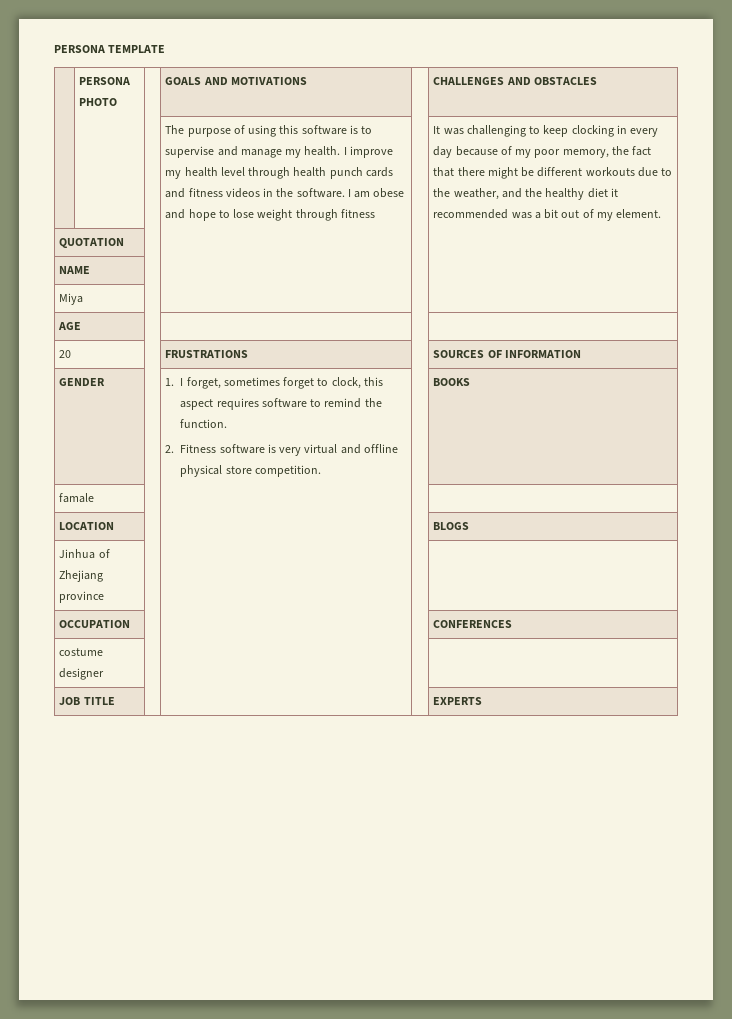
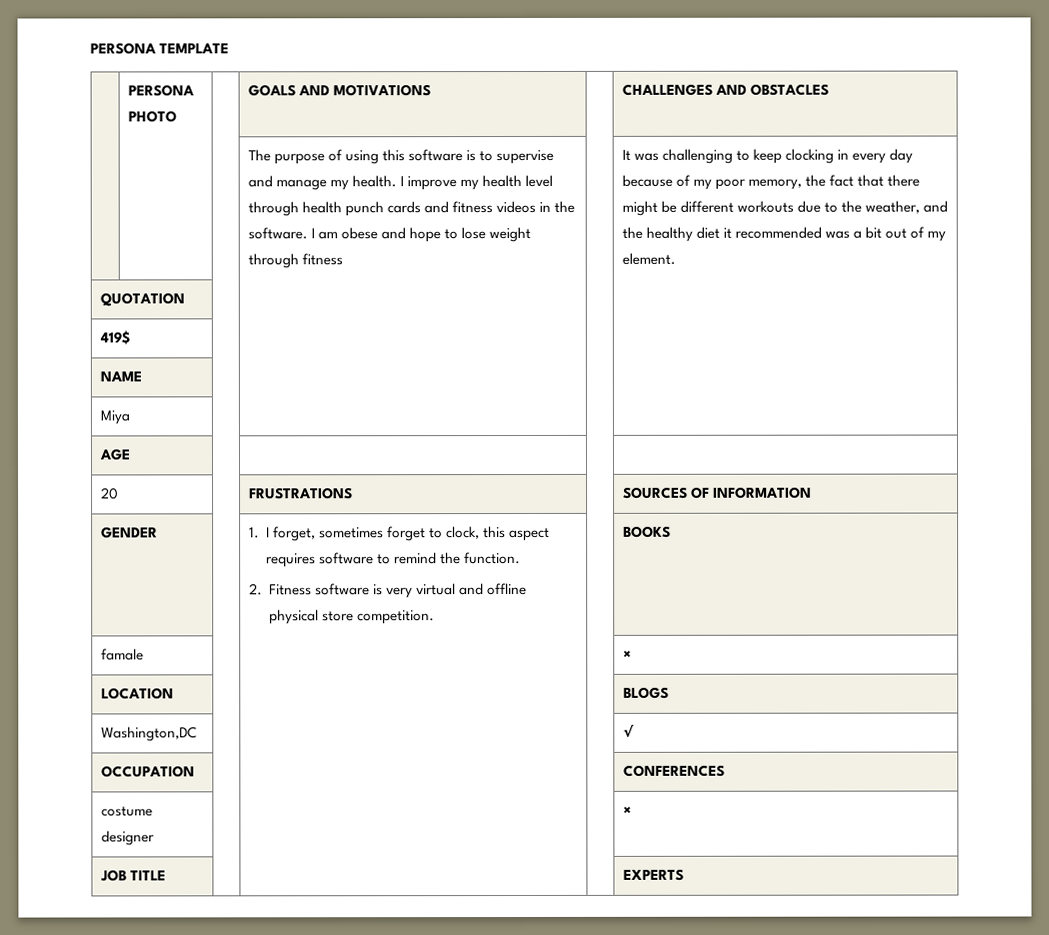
(125, 243) none -> [99,330,130,345] // 419$ | | | |
(95, 498) none -> [622,649,632,659] ×
[59,549,110,559] [59,570,104,582] [59,591,105,603] Jinhua of Zhejiang province | | | | -> [100,726,197,742] [622,724,635,737] Washington,DC | | | | √
(105, 674) none -> [622,805,632,815] ×

